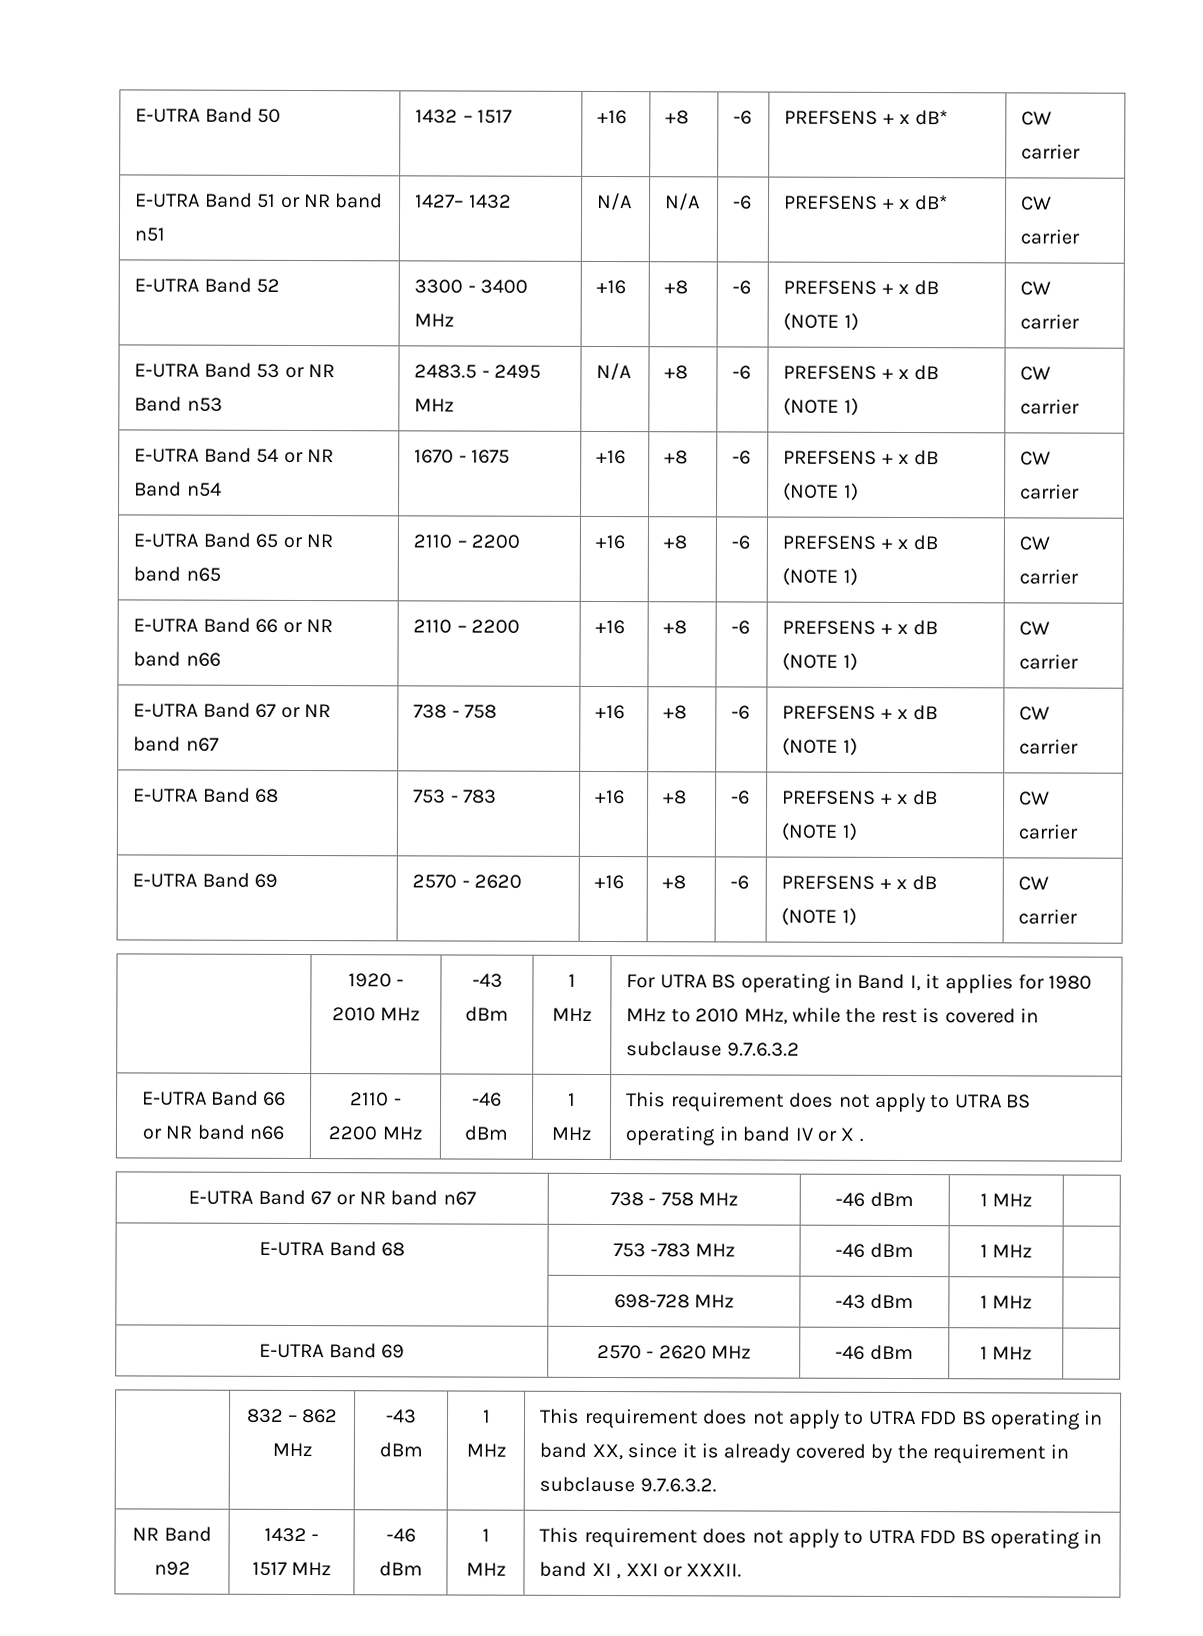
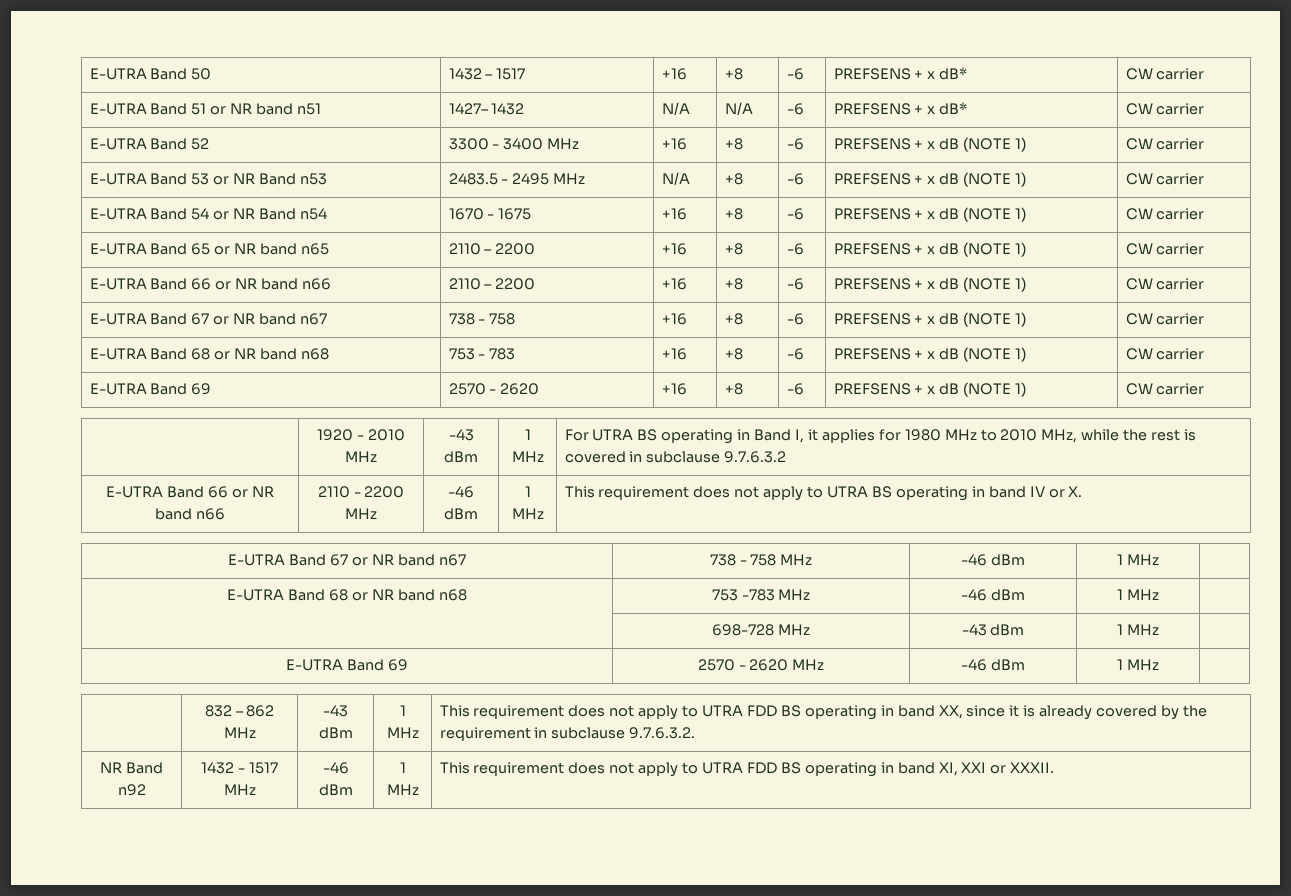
(280, 795) none -> [214,348,330,360] or NR band n68
[840,1127,864,1142] X . -> [1068,486,1083,497] X.
(405, 1249) none -> [352,589,467,601] or NR band n68
[591,1562,622,1580] XI , -> [938,762,958,776] XI,

